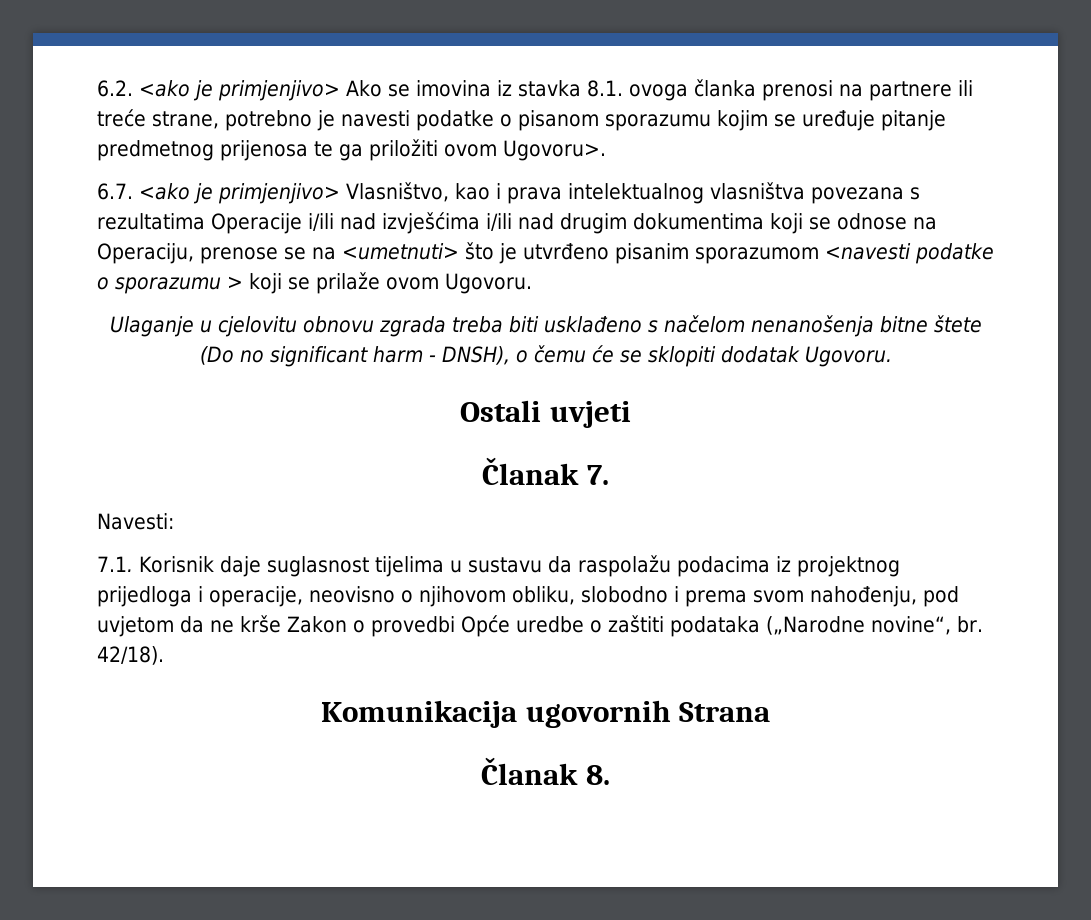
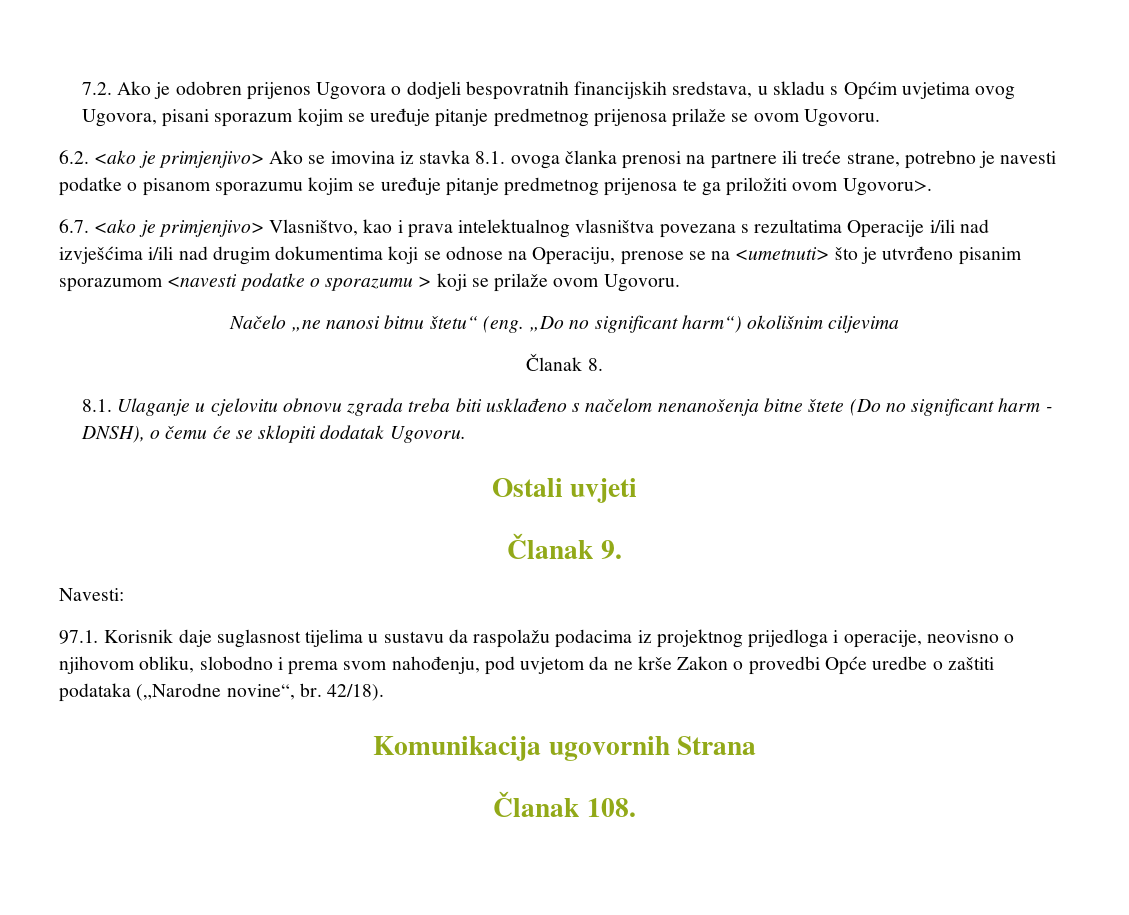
(97, 88) none -> [81,81,1016,100] [81,108,880,127] 7.2. Ako je odobren prijenos Ugovora o dodjeli bespovratnih financijskih sredstava, u skladu s Općim uvjetima ovog Ugovora, pisani sporazum kojim se uređuje pitanje predmetnog prijenosa prilaže se ovom Ugovoru. //
(532, 283) none -> [228,315,900,333] [526,353,603,371] [81,399,112,412] Načelo „ne nanosi bitnu štetu“ (eng. „Do no significant harm“) okolišnim ciljevima // Članak 8. // 8.1.
[586,465,609,485] 7. -> [600,540,622,559] 9.
[97,556,133,572] 7.1. -> [59,630,99,644] 97.1.
[585,765,610,785] 8. -> [586,798,636,817] 108.

